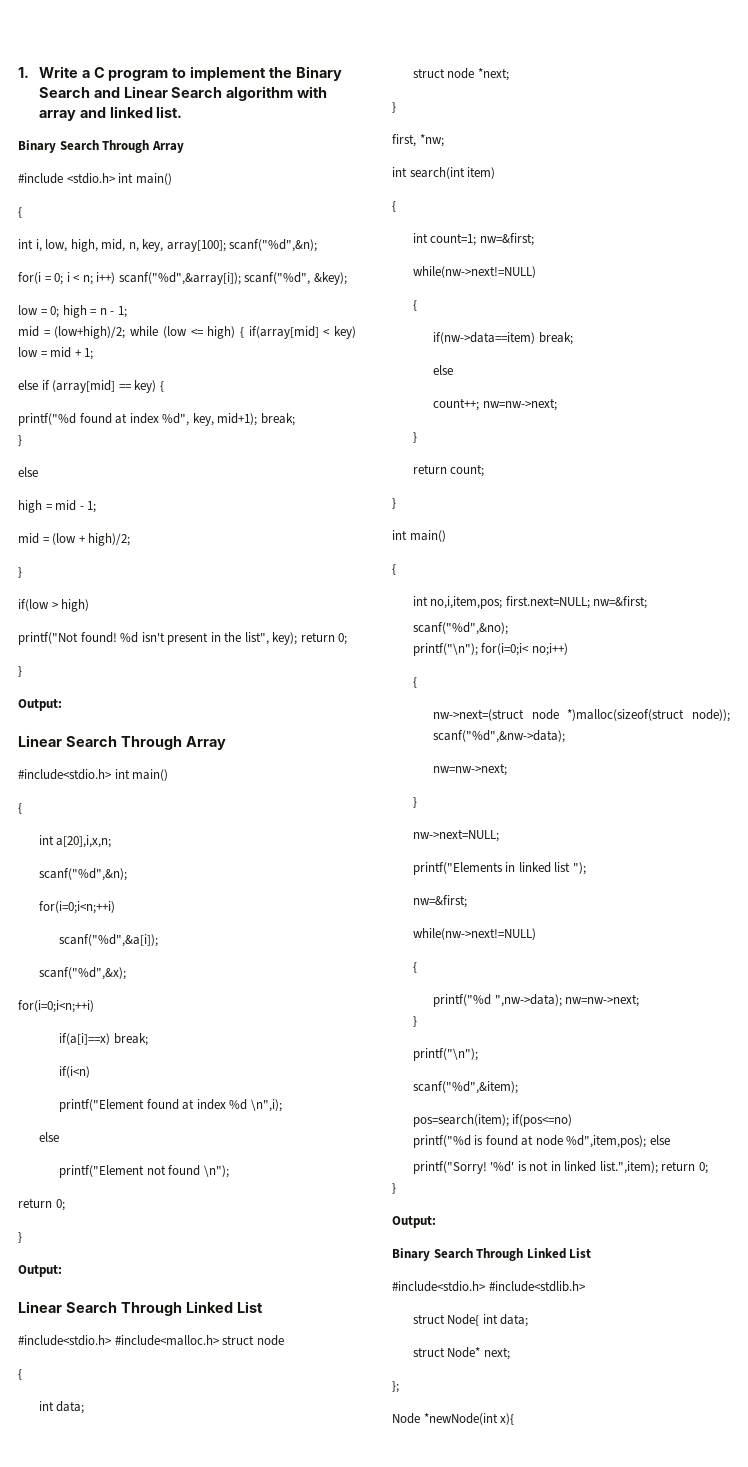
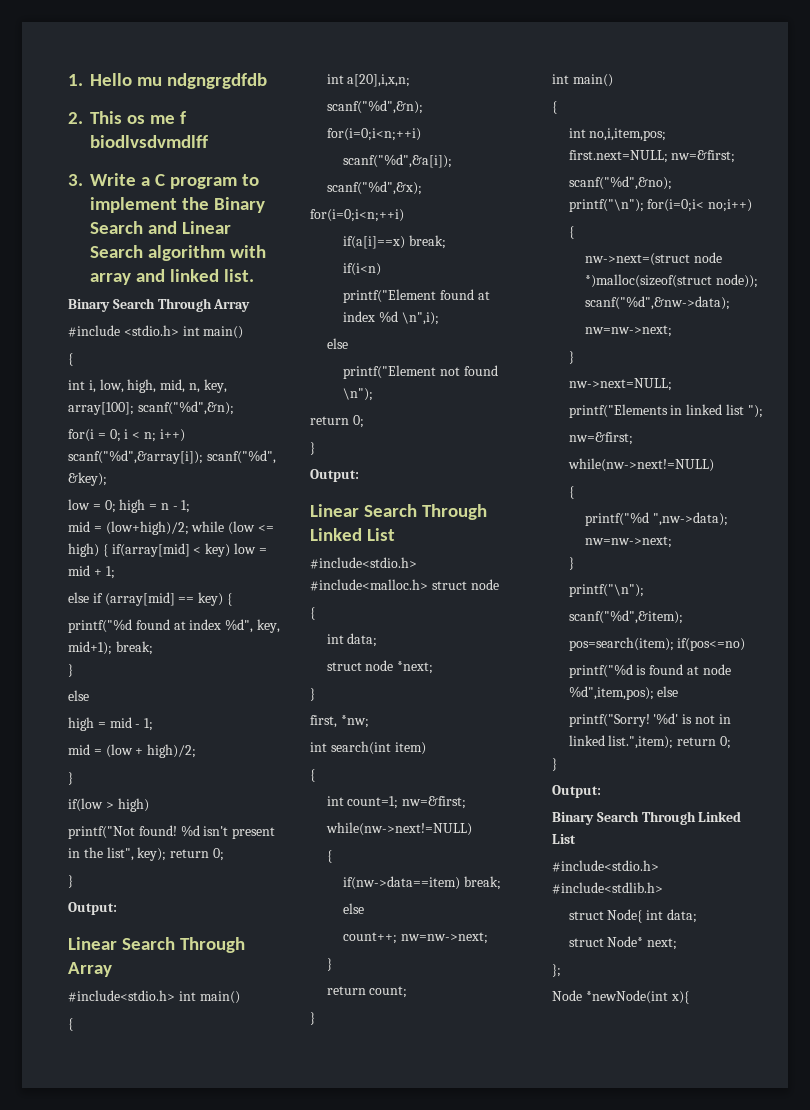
(29, 72) none -> [90,73,267,89] [68,111,186,124] [90,135,208,148] [68,174,83,186] Hello mu ndgngrgdfdb // 2. This os me f biodlvsdvmdlff // 3.

